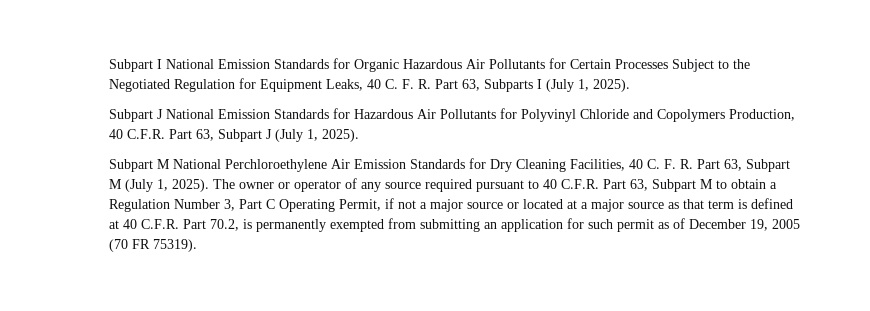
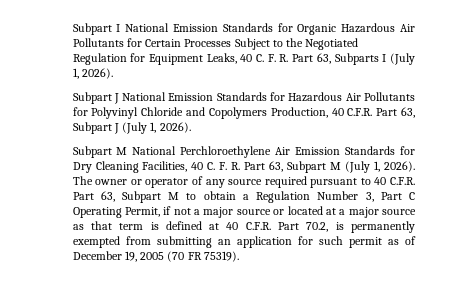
[592,79,630,92] 2025). -> [81,68,113,79] 2026).
[321,129,359,142] 2025). -> [159,122,191,133] 2026).
[171,179,209,192] 2025). -> [384,161,415,172] 2026).

